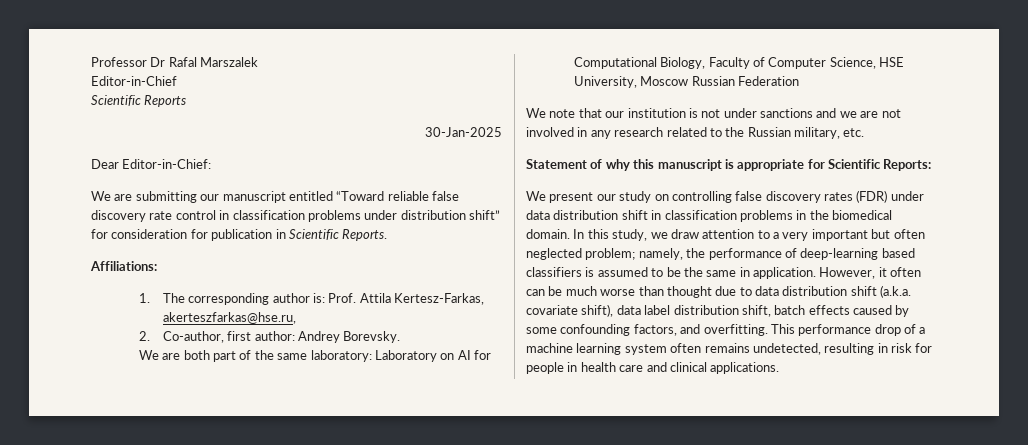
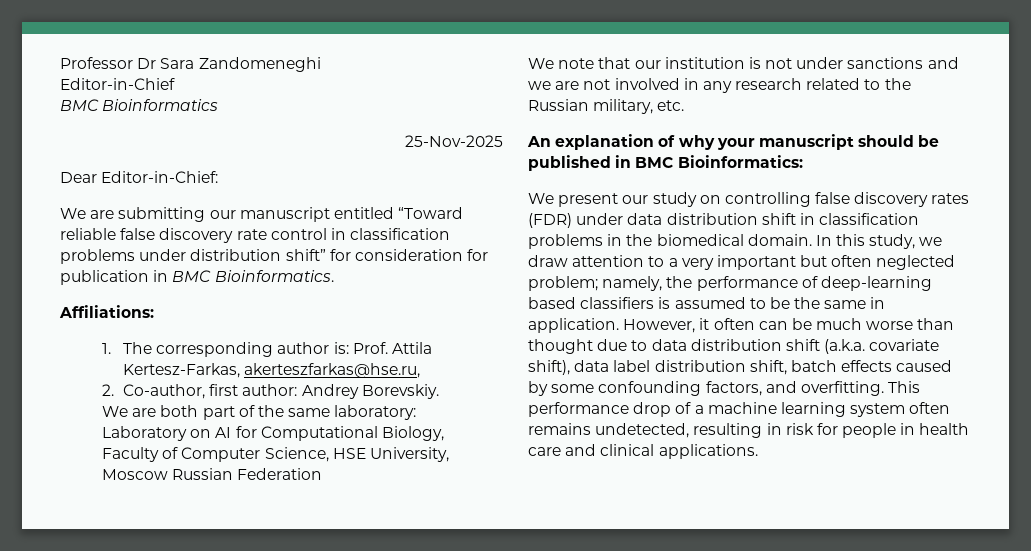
[168,57,259,67] Rafal Marszalek -> [160,57,321,72] Sara Zandomeneghi
[91,95,187,107] [425,127,502,137] Scientific Reports // 30-Jan-2025 -> [60,99,219,111] [405,135,503,147] BMC Bioinformatics // 25-Nov-2025
[288,229,388,241] Scientific Reports. -> [172,270,334,282] BMC Bioinformatics.
[343,331,401,343] Borevsky. -> [361,384,439,399] Borevskiy.
[526,159,932,171] Statement of why this manuscript is appropriate for Scientific Reports: -> [527,134,940,150] [528,155,803,171] An explanation of why your manuscript should be published in BMC Bioinformatics:

